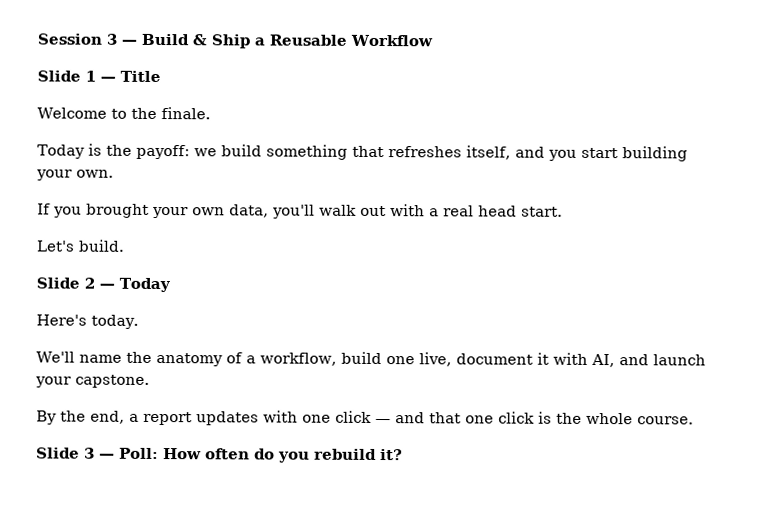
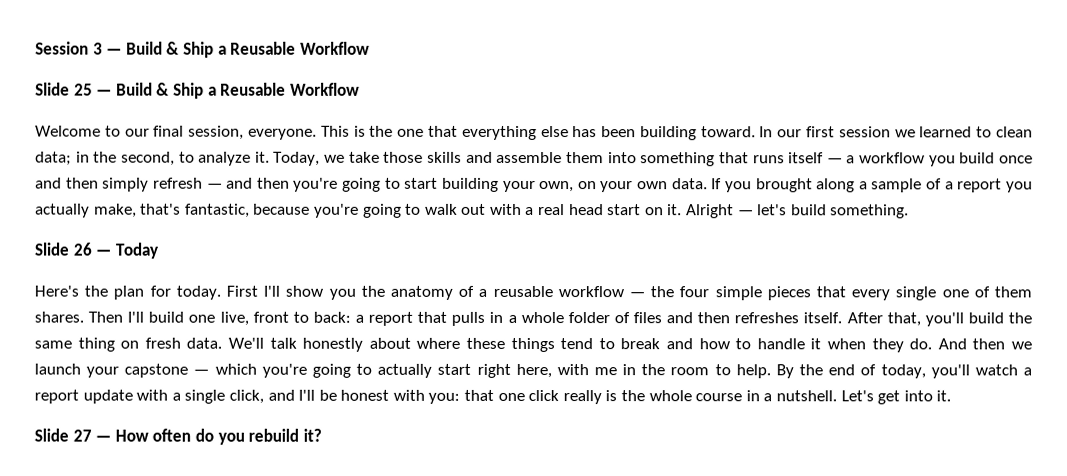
[85,70,161,83] [37,107,211,120] [37,143,688,162] [36,169,114,181] [37,203,315,219] 1 — Title // Welcome to the finale. // Today is the payoff: we build something that refreshes itself, and you start building your own. // If you brought your own data, you'll -> [73,82,360,99] [35,125,1033,141] [35,151,1033,167] [35,177,1034,193] [35,203,422,218] 25 — Build & Ship a Reusable Workflow // Welcome to our final session, everyone. This is the one that everything else has been building toward. In our first session we learned to clean data; in the second, to analyze it. Today, we take those skills and assemble them into something that runs itself — a workflow you build once and then simply refresh — and then you're going to start building your own, on your own data. If you brought along a sample of a report you actually make, that's fantastic, because you're going to
[521,206,563,217] [37,239,125,252] [36,277,95,289] start. // Let's build. // Slide 2 -> [607,204,910,219] [34,242,92,256] start on it. Alright — let's build something. // Slide 26
[91,314,139,329] [36,351,706,368] [35,374,150,388] [36,410,425,426] today. // We'll name the anatomy of a workflow, build one live, document it with AI, and launch your capstone. // By the end, a report updates with one click — and -> [84,285,1033,301] [34,311,1032,327] [34,337,1033,353] [34,363,1033,379] [34,389,461,404] the plan for today. First I'll show you the anatomy of a reusable workflow — the four simple pieces that every single one of them shares. Then I'll build one live, front to back: a report that pulls in a whole folder of files and then refreshes itself. After that, you'll build the same thing on fresh data. We'll talk honestly about where these things tend to break and how to handle it when they do. And then we launch your capstone — which you're going to actually start right here, with me in the room to help. By the end of today, you'll watch a report update with a single click, and I'll be honest with you:
(535, 417) none -> [562,390,602,405] really
[637,416,694,425] [36,447,159,459] course. // Slide 3 — Poll: -> [695,390,952,405] [34,428,112,442] course in a nutshell. Let's get into it. // Slide 27 —

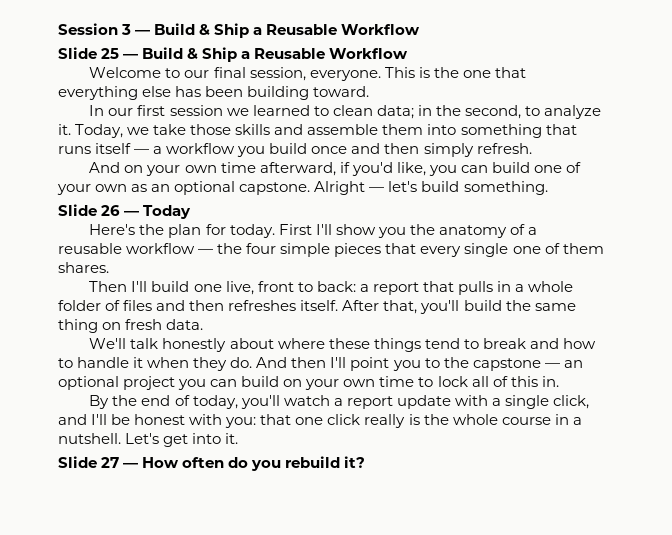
(756, 132) none -> (370, 91) //
[152,177,1034,193] [35,203,683,218] refresh — and then you're going to start building your own, on your own data. If you brought along a sample of a report you actually make, that's fantastic, because you're going to walk out with a real head start on it. -> [476,143,532,154] [89,162,582,176] [57,181,311,195] refresh. // And on your own time afterward, if you'd like, you can build one of your own as an optional capstone.
(84, 317) none -> (109, 267) //
(223, 343) none -> (204, 324) //
[1011,341,1033,350] [34,363,771,379] we launch your capstone — which you're going to actually start right here, with me in the room to help. -> [330,357,583,371] [58,376,559,390] I'll point you to the capstone — an optional project you can build on your own time to lock all of this in. //

